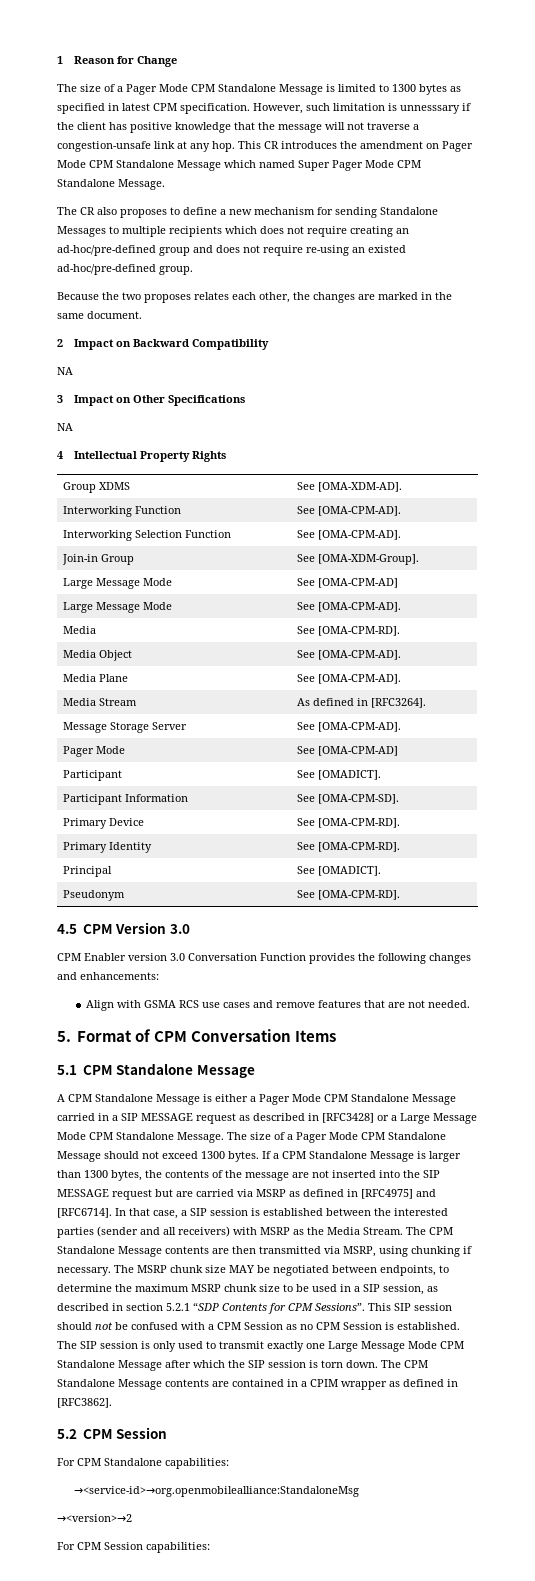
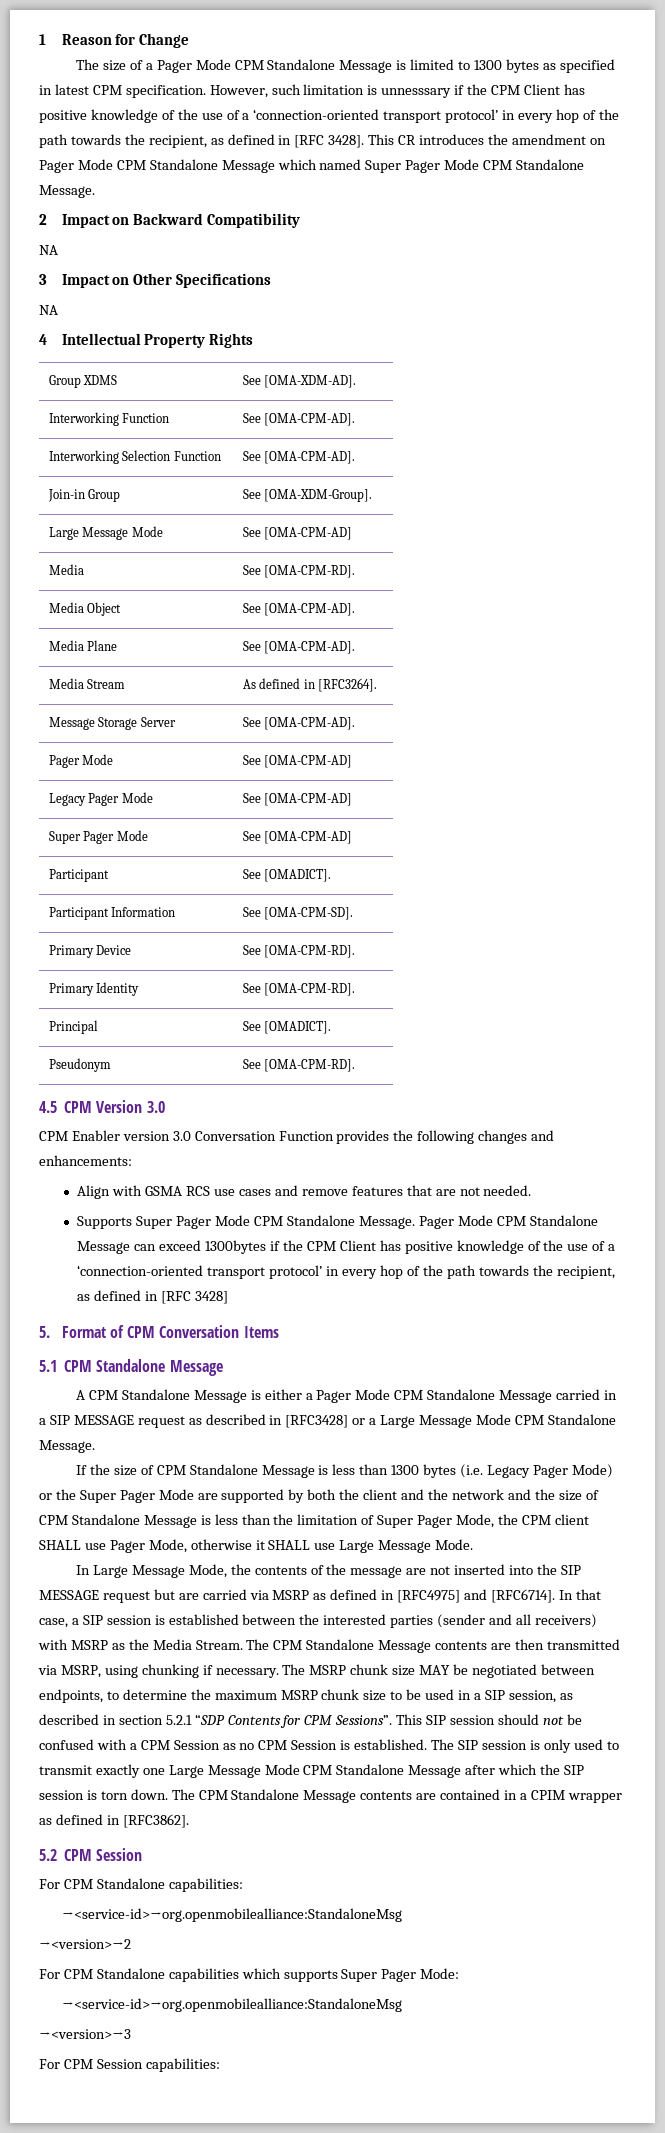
[77,122,419,133] [57,141,235,152] client has positive knowledge that the message will not traverse a congestion-unsafe link at any hop. -> [491,84,585,95] [39,109,619,123] [39,134,365,148] CPM Client has positive knowledge of the use of a ‘connection-oriented transport protocol’ in every hop of the path towards the recipient, as defined in [RFC 3428].
[57,207,438,218] [57,226,409,237] [57,245,406,256] [57,264,193,275] [57,292,452,303] [57,311,142,319] // The CR also proposes to define a new mechanism for sending Standalone Messages to multiple recipients which does not require creating an ad-hoc/pre-defined group and does not require re-using an existed ad-hoc/pre-defined group. // Because the two proposes relates each other, the changes are marked in the same document. -> (95, 191) none
[63,602,173,613] [297,602,402,612] // Large Message Mode | See [OMA-CPM-AD]. -> (353, 533) none
(399, 751) none -> [48,792,153,806] [242,793,353,806] [48,830,148,844] [242,831,353,844] // Legacy Pager Mode | See [OMA-CPM-AD] // Super Pager Mode | See [OMA-CPM-AD]
(471, 1004) none -> [77,1215,598,1229] [77,1240,616,1254] [77,1265,615,1279] [77,1290,229,1304] // Supports Super Pager Mode CPM Standalone Message. Pager Mode CPM Standalone Message can exceed 1300bytes if the CPM Client has positive knowledge of the use of a ‘connection-oriented transport protocol’ in every hop of the path towards the recipient, as defined in [RFC 3428]
[227,1132,446,1143] [57,1151,461,1162] The size of a Pager Mode CPM Standalone Message should not exceed 1300 bytes. If a CPM Standalone Message is larger -> [76,1464,356,1478] // If the size of CPM Standalone Message is less
[111,1170,142,1181] bytes, -> [423,1464,613,1478] [39,1489,599,1503] [39,1514,589,1528] [39,1539,474,1553] [76,1564,227,1578] bytes (i.e. Legacy Pager Mode) or the Super Pager Mode are supported by both the client and the network and the size of CPM Standalone Message is less than the limitation of Super Pager Mode, the CPM client SHALL use Pager Mode, otherwise it SHALL use Large Message Mode. // In Large Message Mode,
(132, 1518) none -> [39,1968,460,1982] [61,1998,402,2012] [39,2029,131,2039] // For CPM Standalone capabilities which supports Super Pager Mode: // →<service-id>→org.openmobilealliance:StandaloneMsg // →<version>→3

